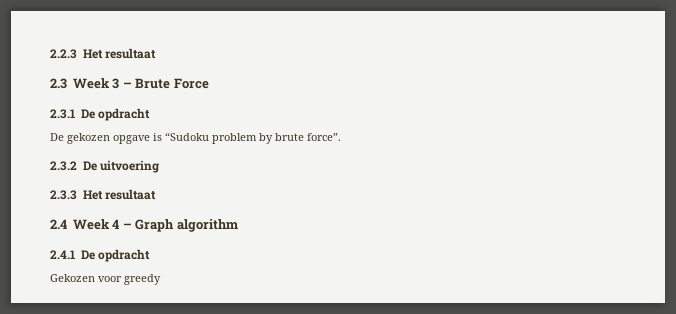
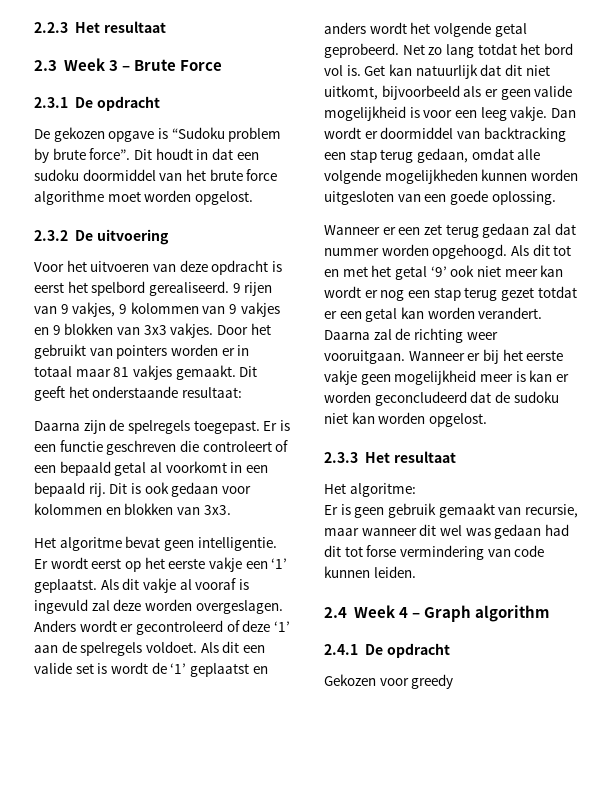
[50,160,159,173] [50,189,156,200] // 2.3.2 De uitvoering // 2.3.3 Het resultaat -> [133,148,259,160] [34,169,278,181] [34,190,253,205] [34,229,169,245] [34,260,282,275] [34,281,273,296] [34,302,280,317] [34,323,271,338] [34,344,250,359] [34,365,258,380] [34,386,242,401] [34,419,290,434] [34,440,289,455] [34,461,268,476] [34,482,251,497] [34,503,231,515] [34,536,277,551] [34,557,288,572] [34,578,249,593] [34,599,283,614] [34,620,290,635] [34,641,265,656] [34,662,268,677] [324,22,527,37] [324,43,573,58] [324,64,550,79] [324,85,573,100] [324,106,576,121] [324,127,566,142] [324,148,541,163] [324,169,578,184] [324,190,556,205] [324,223,576,238] [324,244,572,259] [324,265,564,280] [324,286,577,301] [324,307,543,322] [324,328,498,343] [324,349,564,364] [324,370,569,385] [324,391,559,406] [324,412,487,427] [324,451,456,463] [324,483,416,497] [324,503,578,518] [324,524,569,539] [324,545,545,560] [324,566,416,578] Dit houdt in dat een sudoku doormiddel van het brute force algorithme moet worden opgelost. // 2.3.2 De uitvoering // Voor het uitvoeren van deze opdracht is eerst het spelbord gerealiseerd. 9 rijen van 9 vakjes, 9 kolommen van 9 vakjes en 9 blokken van 3x3 vakjes. Door het gebruikt van pointers worden er in totaal maar 81 vakjes gemaakt. Dit geeft het onderstaande resultaat: // Daarna zijn de spelregels toegepast. Er is een functie geschreven die controleert of een bepaald getal al voorkomt in een bepaald rij. Dit is ook gedaan voor kolommen en blokken van 3x3. // Het algoritme bevat geen intelligentie. Er wordt eerst op het eerste vakje een ‘1’ geplaatst. Als dit vakje al vooraf is ingevuld zal deze worden overgeslagen. Anders wordt er gecontroleerd of deze ‘1’ aan de spelregels voldoet. Als dit een valide set is wordt de ‘1’ geplaatst en anders wordt het volgende getal geprobeerd. Net zo lang totdat het bord vol is. Get kan natuurlijk dat dit niet uitkomt, bijvoorbeeld als er geen valide mogelijkheid is voor een leeg vakje. Dan wordt er doormiddel van backtracking een stap terug gedaan, omdat alle volgende mogelijkheden kunnen worden uitgesloten van een goede oplossing. // Wanneer er een zet terug gedaan zal dat nummer worden opgehoogd. Als dit tot en met het getal ‘9’ ook niet meer kan wordt er nog een stap terug gezet totdat er een getal kan worden verandert. Daarna zal de richting weer vooruitgaan. Wanneer er bij het eerste vakje geen mogelijkheid meer is kan er worden geconcludeerd dat de sudoku niet kan worden opgelost. // 2.3.3 Het resultaat // Het algoritme: // Er is geen gebruik gemaakt van recursie, maar wanneer dit wel was gedaan had dit tot forse vermindering van code kunnen leiden.

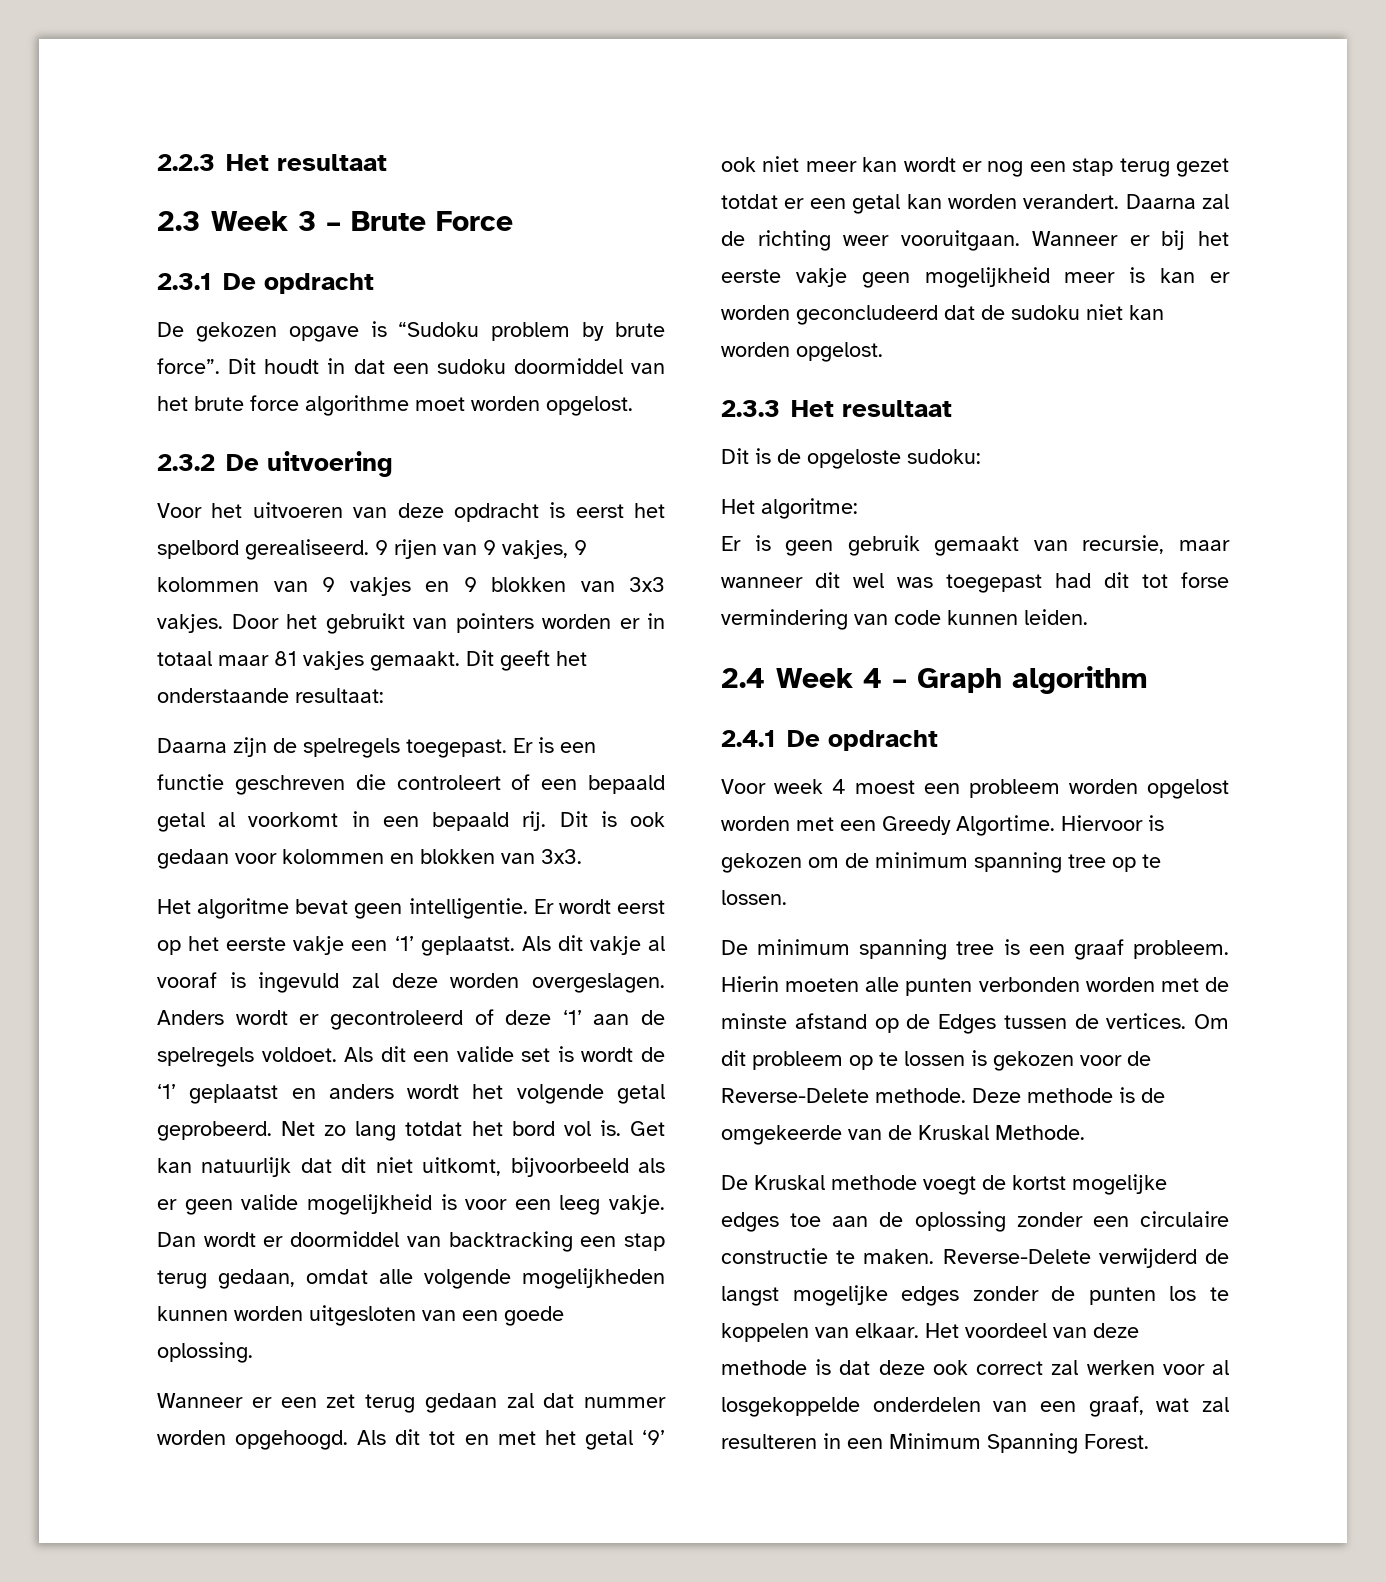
(456, 457) none -> [721,448,981,469] // Dit is de opgeloste sudoku:
[494,524,542,539] gedaan -> [946,574,1042,593] toegepast
[324,674,454,689] Gekozen voor greedy -> [721,779,1229,799] [721,815,1164,836] [721,852,1161,873] [721,890,787,905] [721,939,1229,960] [721,976,1229,996] [721,1013,1229,1034] [721,1050,1151,1071] [721,1087,1165,1103] [721,1125,1085,1145] [721,1174,1167,1195] [721,1211,1229,1232] [721,1248,1229,1268] [721,1285,1229,1306] [721,1323,1139,1342] [721,1359,1229,1375] [721,1396,1229,1417] [721,1433,1149,1454] Voor week 4 moest een probleem worden opgelost worden met een Greedy Algortime. Hiervoor is gekozen om de minimum spanning tree op te lossen. // De minimum spanning tree is een graaf probleem. Hierin moeten alle punten verbonden worden met de minste afstand op de Edges tussen de vertices. Om dit probleem op te lossen is gekozen voor de Reverse-Delete methode. Deze methode is de omgekeerde van de Kruskal Methode. // De Kruskal methode voegt de kortst mogelijke edges toe aan de oplossing zonder een circulaire constructie te maken. Reverse-Delete verwijderd de langst mogelijke edges zonder de punten los te koppelen van elkaar. Het voordeel van deze methode is dat deze ook correct zal werken voor al losgekoppelde onderdelen van een graaf, wat zal resulteren in een Minimum Spanning Forest.

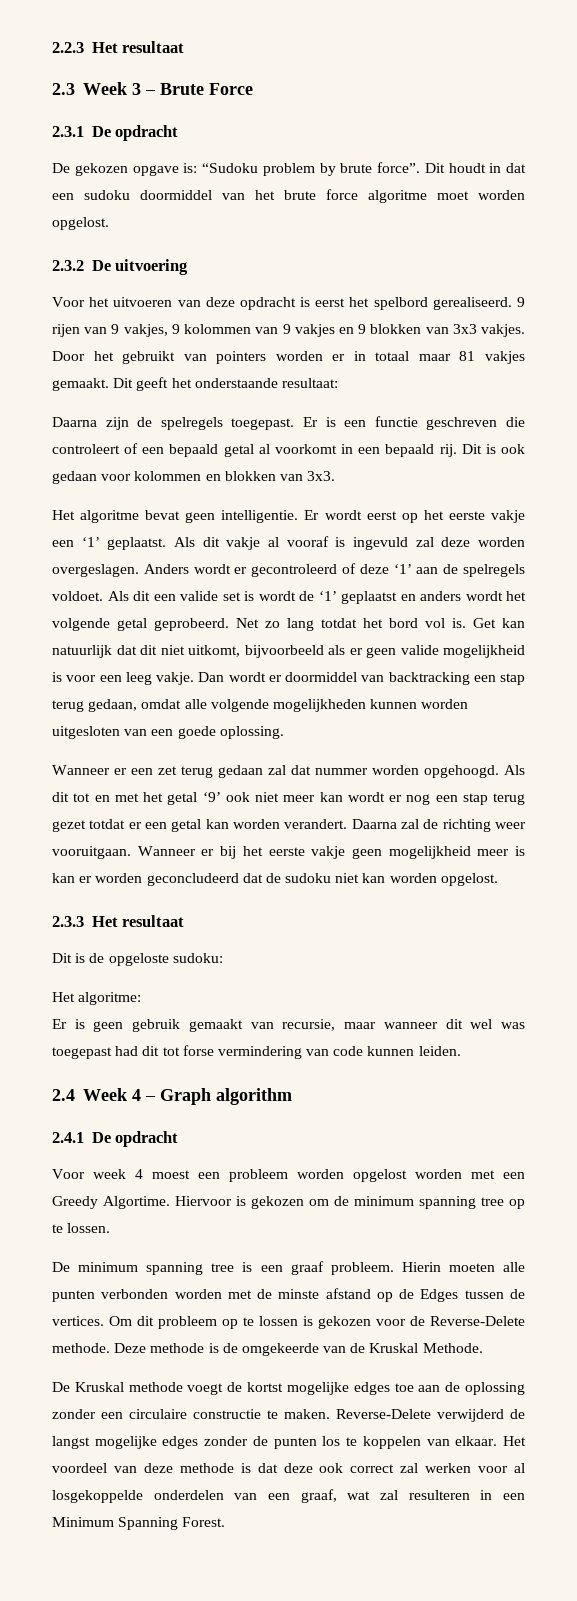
[370,321,387,337] is -> [183,163,198,173] is:
[305,395,409,416] algorithme -> [368,190,427,203] algoritme

